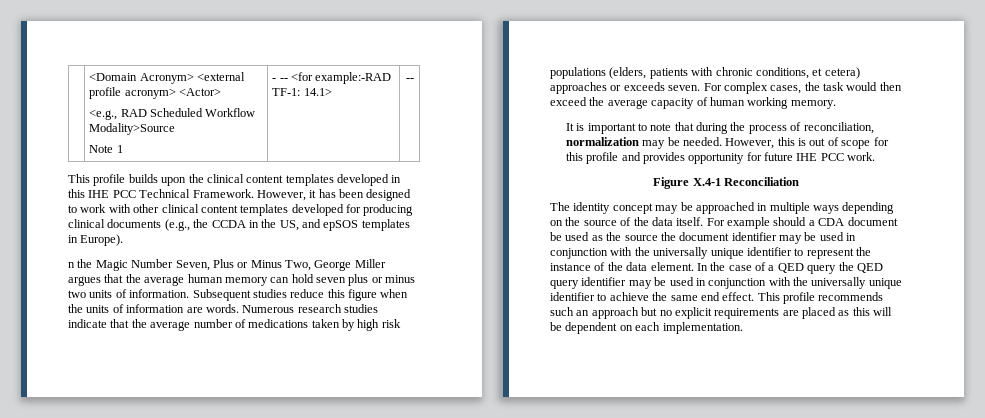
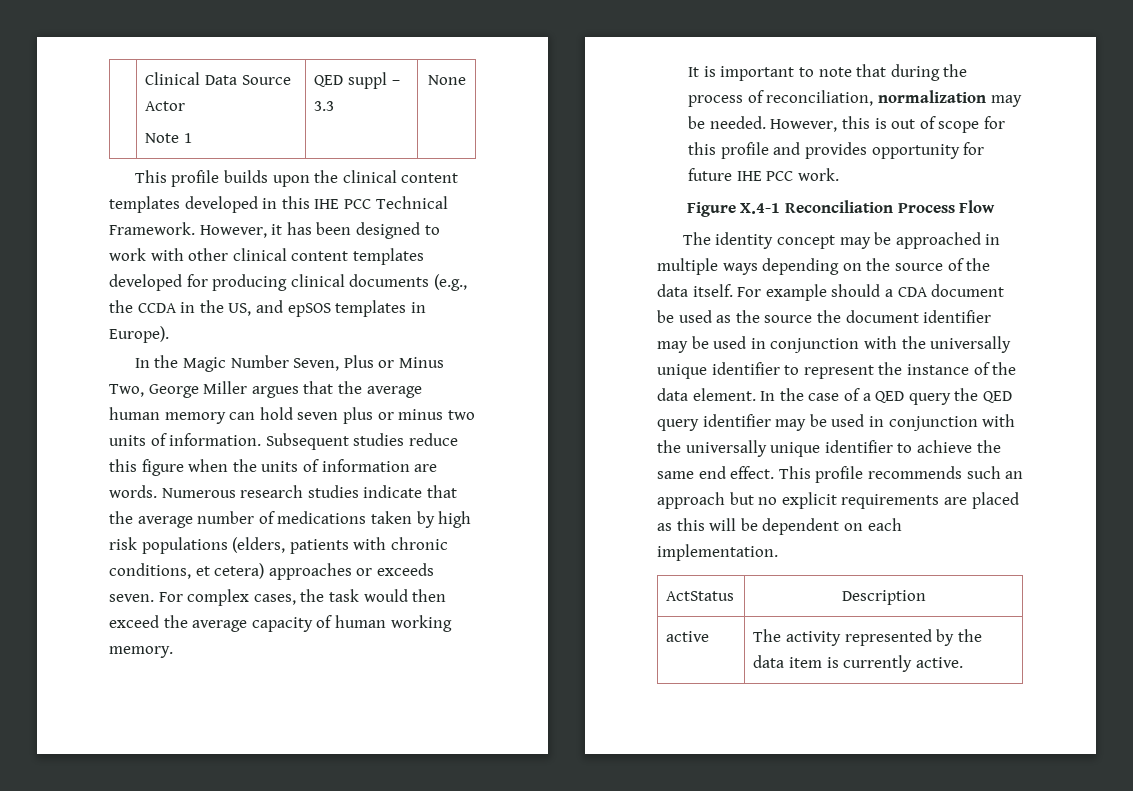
[89,72,245,84] [89,87,221,99] [89,108,256,120] [89,123,176,135] [89,145,123,153] [272,72,392,84] [272,88,332,96] [405,78,414,81] | <Domain Acronym> <external profile acronym> <Actor> // <e.g., RAD Scheduled Workflow Modality>Source // Note 1 | - -- <for example:-RAD TF-1: 14.1> | -- -> [145,72,291,85] [145,101,186,111] [145,133,193,143] [314,72,400,89] [314,101,335,111] [427,75,466,85] | Clinical Data Source Actor // Note 1 | QED suppl – 3.3 | None
[68,262,75,268] n -> [134,358,150,368] In
(799, 181) none -> [897,200,996,213] Process Flow
(743, 328) none -> [666,591,735,601] [841,590,926,605] [666,631,710,642] [753,629,982,646] [753,655,963,672] // ActStatus | Description // active | The activity represented by the data item is currently active.

